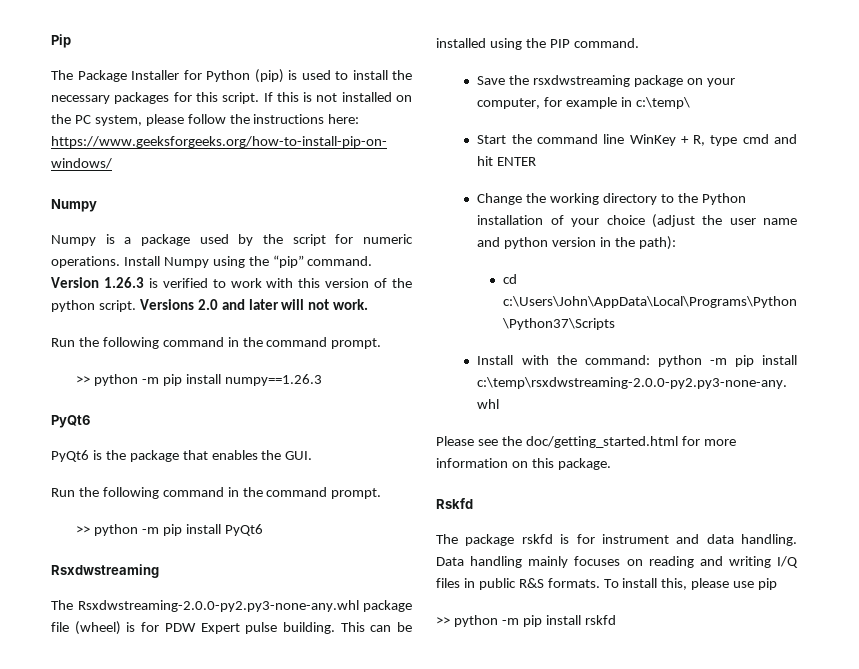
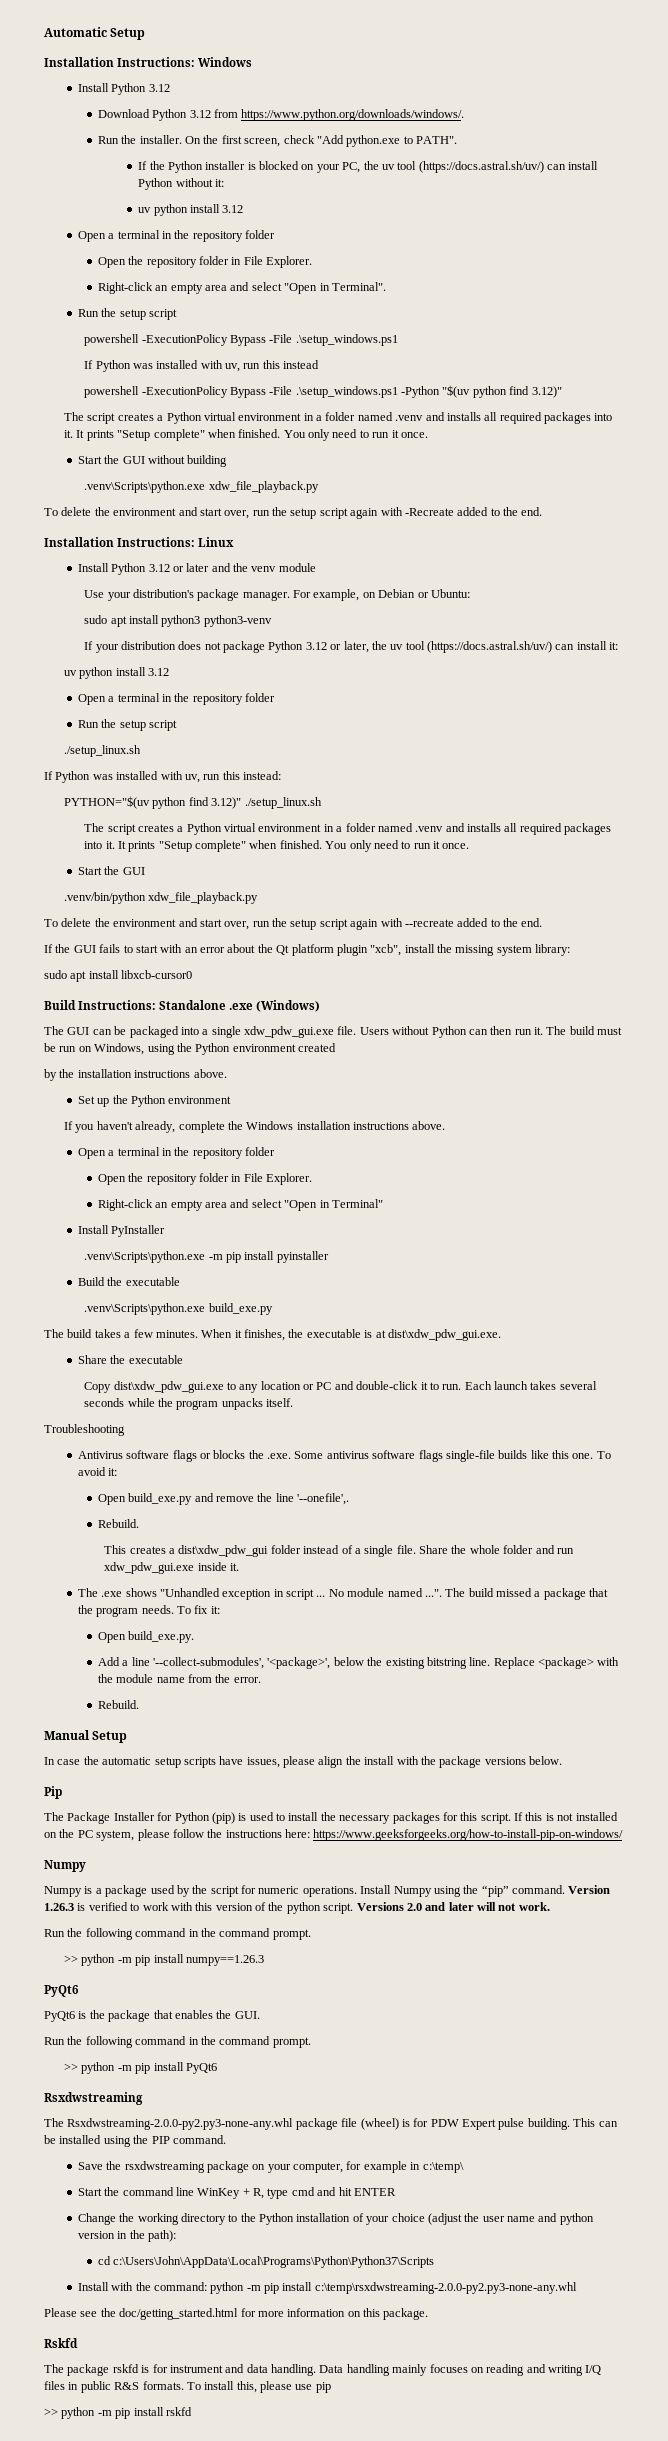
(51, 41) none -> [44,27,146,40] [44,57,253,67] [77,83,170,95] [97,109,465,121] [97,135,458,147] [138,161,599,173] [138,178,224,190] [138,204,244,216] [77,230,276,242] [97,256,313,268] [97,282,386,294] [77,308,177,320] [84,334,398,346] [84,360,320,372] [84,385,562,398] [64,412,613,424] [64,429,428,441] [77,455,228,467] [84,481,319,493] [44,507,543,519] [44,537,235,547] [77,563,316,575] [84,589,470,601] [84,615,272,627] [84,641,619,653] [64,667,170,679] [77,693,276,705] [77,719,177,731] [64,745,142,757] [44,771,281,783] [64,796,322,809] [84,823,612,835] [84,840,470,852] [77,866,145,875] [64,892,259,904] [44,918,543,930] [44,944,571,956] [44,970,193,982] [44,1000,321,1012] [44,1026,623,1038] [44,1043,336,1055] [44,1069,227,1081] [77,1095,232,1107] [64,1121,446,1133] [77,1147,276,1159] [97,1173,313,1185] [97,1199,383,1211] [77,1225,166,1237] [84,1251,329,1263] [77,1277,180,1286] [84,1303,273,1315] [44,1329,501,1341] [77,1355,183,1364] [84,1381,597,1393] [84,1398,294,1410] [44,1424,125,1436] [77,1450,611,1462] [77,1467,118,1476] [97,1493,350,1505] [97,1519,139,1528] [104,1545,574,1557] [104,1562,240,1574] [77,1588,609,1600] [77,1605,220,1617] [97,1631,195,1643] [97,1657,620,1669] [97,1674,261,1683] [97,1700,139,1709] [44,1730,128,1743] [44,1756,562,1768] Automatic Setup // Installation Instructions: Windows // Install Python 3.12 // Download Python 3.12 from https://www.python.org/downloads/windows/. // Run the installer. On the first screen, check "Add python.exe to PATH". // If the Python installer is blocked on your PC, the uv tool (https://docs.astral.sh/uv/) can install Python without it: // uv python install 3.12 // Open a terminal in the repository folder // Open the repository folder in File Explorer. // Right-click an empty area and select "Open in Terminal". // Run the setup script // powershell -ExecutionPolicy Bypass -File .\setup_windows.ps1 // If Python was installed with uv, run this instead // powershell -ExecutionPolicy Bypass -File .\setup_windows.ps1 -Python "$(uv python find 3.12)" // The script creates a Python virtual environment in a folder named .venv and installs all required packages into it. It prints "Setup complete" when finished. You only need to run it once. // Start the GUI without building // .venv\Scripts\python.exe xdw_file_playback.py // To delete the environment and start over, run the setup script again with -Recreate added to the end. // Installation Instructions: Linux // Install Python 3.12 or later and the venv module // Use your distribution's package manager. For example, on Debian or Ubuntu: // sudo apt install python3 python3-venv // If your distribution does not package Python 3.12 or later, the uv tool (https://docs.astral.sh/uv/) can install it: // uv python install 3.12 // Open a terminal in the repository folder // Run the setup script // ./setup_linux.sh // If Python was installed with uv, run this instead: // PYTHON="$(uv python find 3.12)" ./setup_linux.sh // The script creates a Python virtual environment in a folder named .venv and installs all required packages into it. It prints "Setup complete" when finished. You only need to run it once. // Start the GUI // .venv/bin/python xdw_file_playback.py // To delete the environment and start over, run the setup script again with --recreate added to the end. // If the GUI fails to start with an error about the Qt platform plugin "xcb", install the missing system library: // sudo apt install libxcb-cursor0 // Build Instructions: Standalone .exe (Windows) // The GUI can be packaged into a single xdw_pdw_gui.exe file. Users without Python can then run it. The build must be run on Windows, using the Python environment created // by the installation instructions above. // Set up the Python environment // If you haven't already, complete the Windows installation instructions above. // Open a terminal in the repository folder // Open the repository folder in File Explorer. // Right-click an empty area and select "Open in Terminal" // Install PyInstaller // .venv\Scripts\python.exe -m pip install pyinstaller // Build the executable // .venv\Scripts\python.exe build_exe.py // The build takes a few minutes. When it finishes, the executable is at dist\xdw_pdw_gui.exe. // Share the executable // Copy dist\xdw_pdw_gui.exe to any location or PC and double-click it to run. Each launch takes several seconds while the program unpacks itself. // Troubleshooting // Antivirus software flags or blocks the .exe. Some antivirus software flags single-file builds like this one. To avoid it: // Open build_exe.py and remove the line '--onefile',. // Rebuild. // This creates a dist\xdw_pdw_gui folder instead of a single file. Share the whole folder and run xdw_pdw_gui.exe inside it. // The .exe shows "Unhandled exception in script ... No module named ...". The build missed a package that the program needs. To fix it: // Open build_exe.py. // Add a line '--collect-submodules', '<package>', below the existing bitstring line. Replace <package> with the module name from the error. // Rebuild. // Manual Setup // In case the automatic setup scripts have issues, please align the install with the package versions below. //

